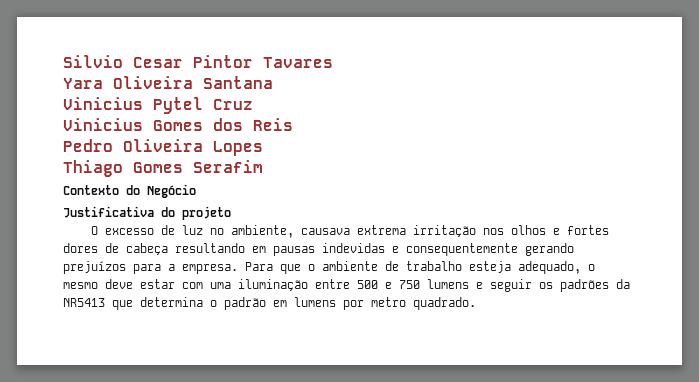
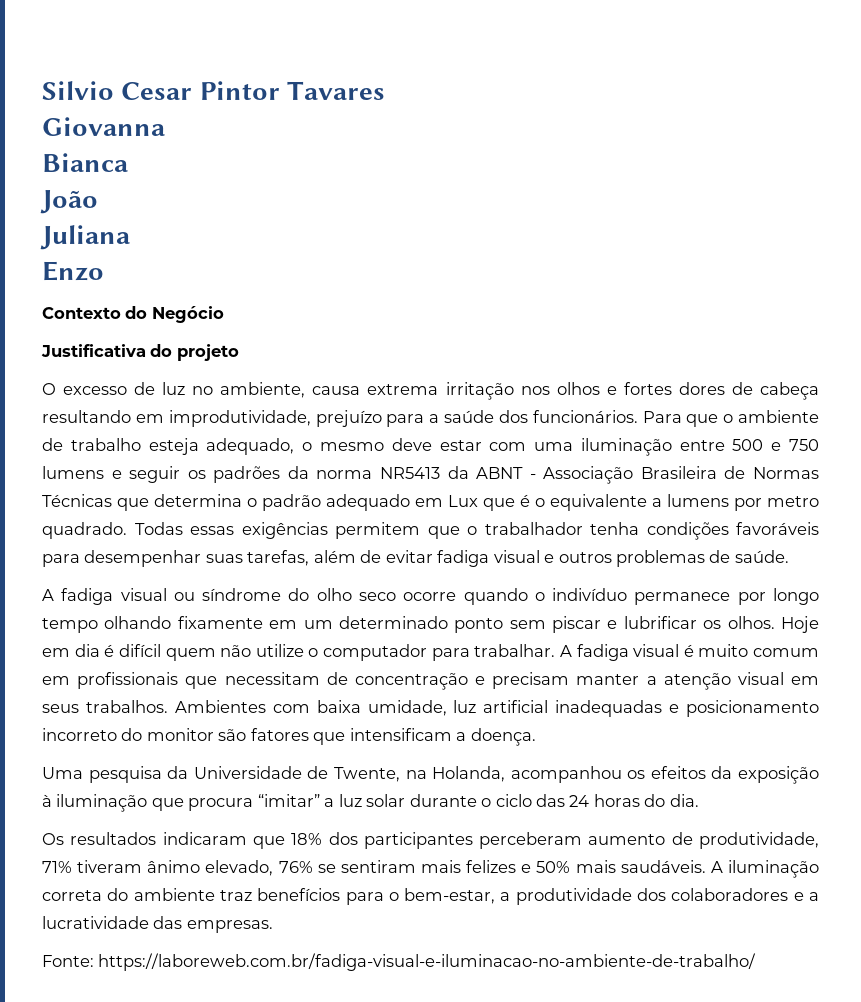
[63,76,273,89] [63,97,253,114] [63,118,293,131] [63,139,263,156] [63,160,263,177] Yara Oliveira Santana // Vinicius Pytel Cruz // Vinicius Gomes dos Reis // Pedro Oliveira Lopes // Thiago Gomes Serafim -> [42,117,165,136] [42,153,128,172] [40,190,98,214] [40,225,130,250] [42,261,104,281] Giovanna // Bianca // João // Juliana // Enzo
[300,228,350,235] causava -> [312,386,361,395] causa
[273,243,574,256] [63,261,238,274] pausas indevidas e consequentemente gerando prejuízos para a empresa. -> [168,410,638,427] improdutividade, prejuízo para a saúde dos funcionários.
[63,297,476,310] NR5413 que determina o padrão em lumens por metro quadrado. -> [316,466,819,484] [42,494,819,511] [42,522,819,540] [42,550,789,567] [42,588,820,605] [42,616,819,633] [42,644,819,661] [42,672,819,690] [42,700,819,717] [42,728,536,746] [42,766,819,784] [42,794,699,812] [42,832,819,849] [42,860,819,878] [42,888,819,905] [42,916,273,933] [42,953,757,971] norma NR5413 da ABNT - Associação Brasileira de Normas Técnicas que determina o padrão adequado em Lux que é o equivalente a lumens por metro quadrado. Todas essas exigências permitem que o trabalhador tenha condições favoráveis para desempenhar suas tarefas, além de evitar fadiga visual e outros problemas de saúde. // A fadiga visual ou síndrome do olho seco ocorre quando o indivíduo permanece por longo tempo olhando fixamente em um determinado ponto sem piscar e lubrificar os olhos. Hoje em dia é difícil quem não utilize o computador para trabalhar. A fadiga visual é muito comum em profissionais que necessitam de concentração e precisam manter a atenção visual em seus trabalhos. Ambientes com baixa umidade, luz artificial inadequadas e posicionamento incorreto do monitor são fatores que intensificam a doença. // Uma pesquisa da Universidade de Twente, na Holanda, acompanhou os efeitos da exposição à iluminação que procura “imitar” a luz solar durante o ciclo das 24 horas do dia. // Os resultados indicaram que 18% dos participantes perceberam aumento de produtividade, 71% tiveram ânimo elevado, 76% se sentiram mais felizes e 50% mais saudáveis. A iluminação correta do ambiente traz benefícios para o bem-estar, a produtividade dos colaboradores e a lucratividade das empresas. // Fonte: https://laboreweb.com.br/fadiga-visual-e-iluminacao-no-ambiente-de-trabalho/

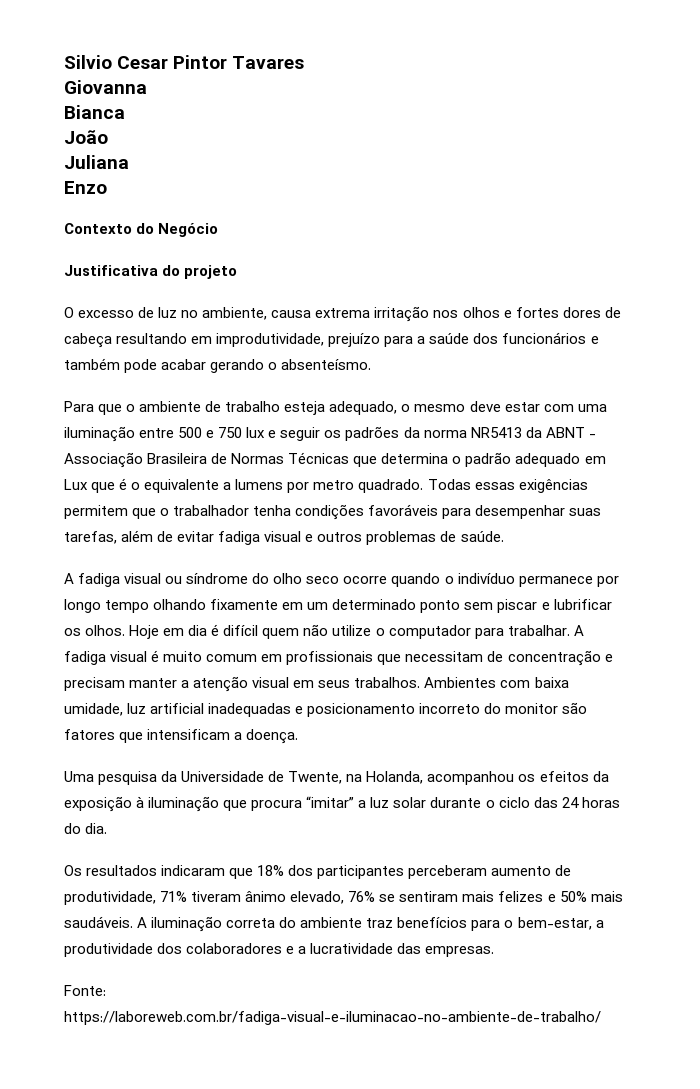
[532,410,638,423] funcionários. -> [502,332,599,344] [64,358,372,373] funcionários e também pode acabar gerando o absenteísmo. //
[42,466,104,479] lumens -> [246,427,266,438] lux

